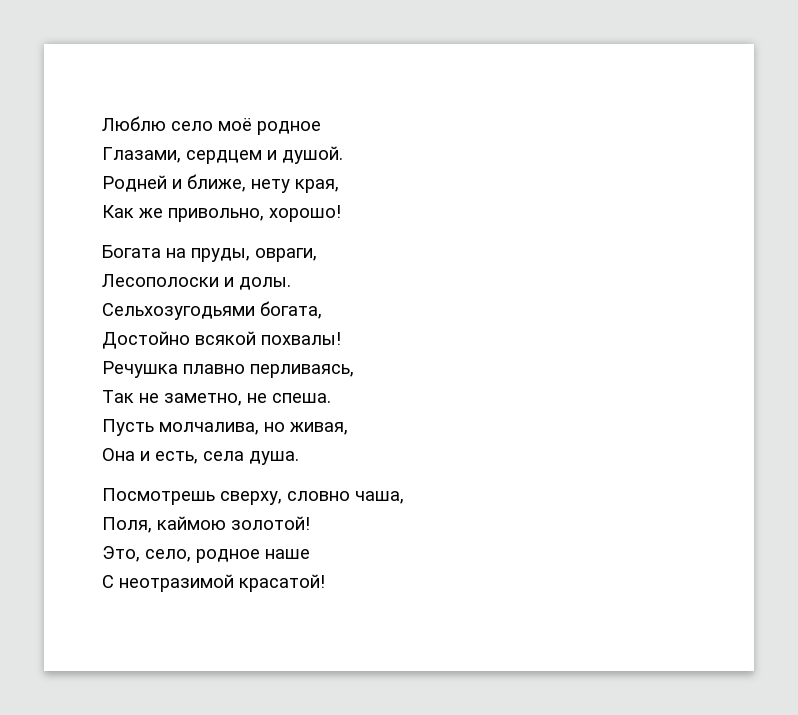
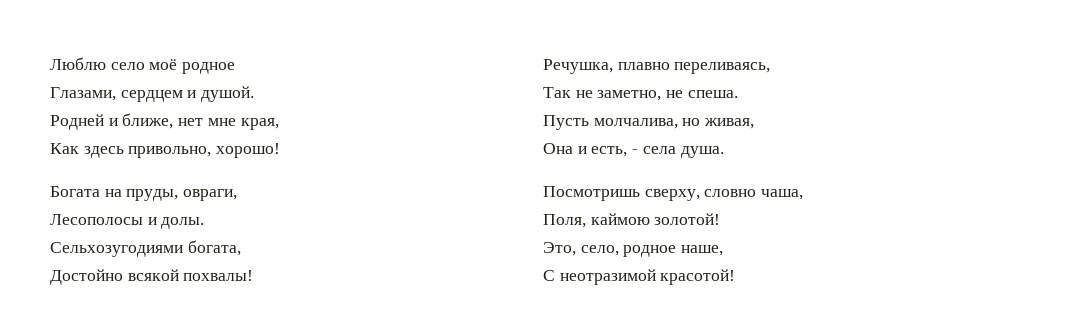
[251,179,290,193] нету -> [178,118,236,126] нет мне
[138,208,163,218] же -> [83,146,124,158] здесь
[102,274,219,287] Лесополоски -> [50,214,143,225] Лесополосы
[102,303,255,320] Сельхозугодьями -> [50,242,183,257] Сельхозугодиями
[102,361,354,378] Речушка плавно перливаясь, -> [543,59,771,74] Речушка, плавно переливаясь,
(198, 457) none -> [632,149,639,154] -
[102,488,215,505] Посмотрешь -> [543,186,640,201] Посмотришь
[265,549,310,559] наше -> [681,245,724,256] наше,
[239,574,325,592] красатой! -> [660,269,736,285] красотой!

